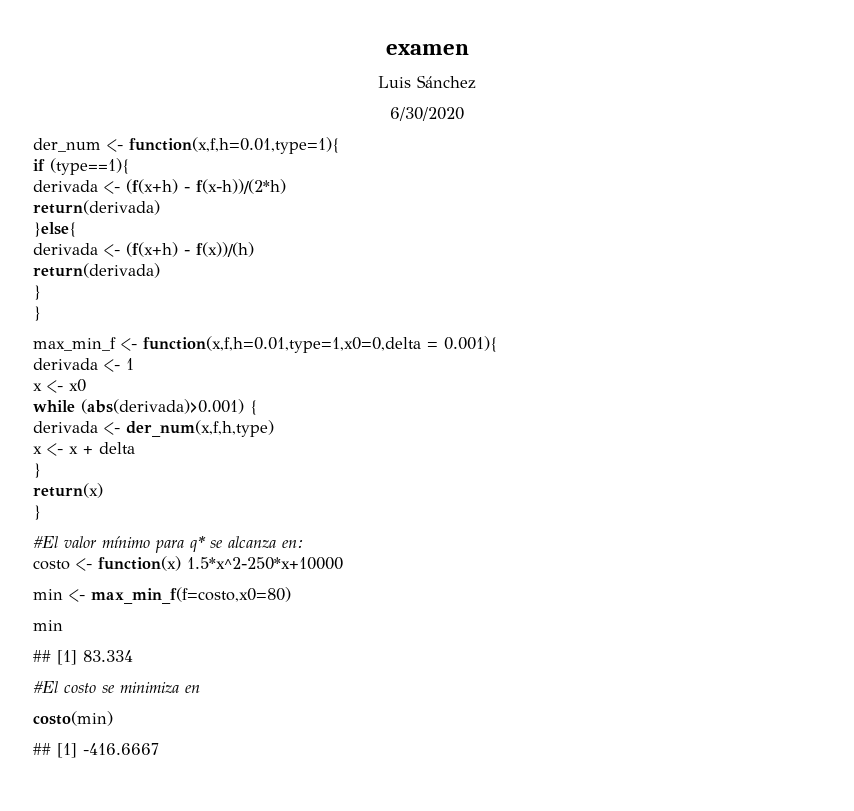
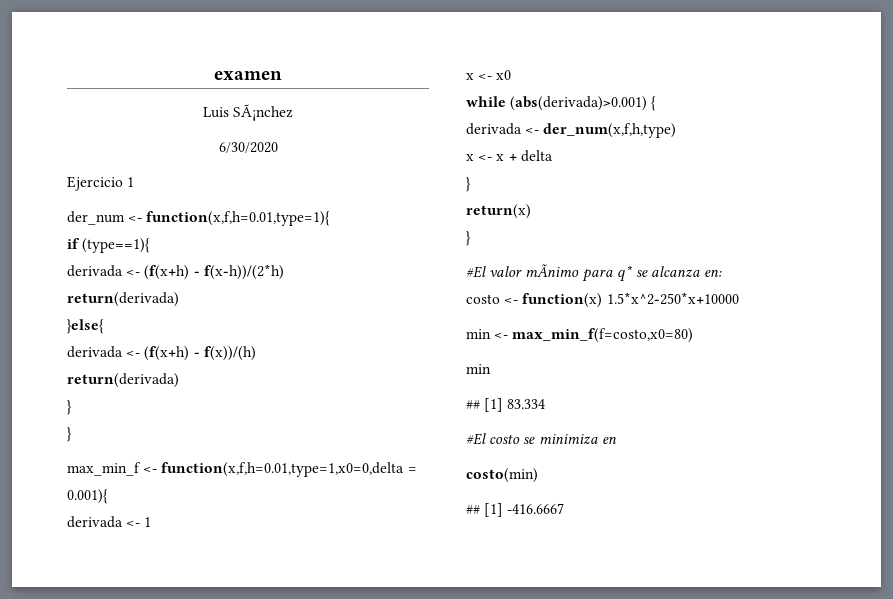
[417,75,476,89] Sánchez -> [233,104,294,121] SÃ¡nchez
(464, 114) none -> [67,176,135,191] // Ejercicio 1
[102,536,150,548] mínimo -> [525,264,580,277] mÃnimo

